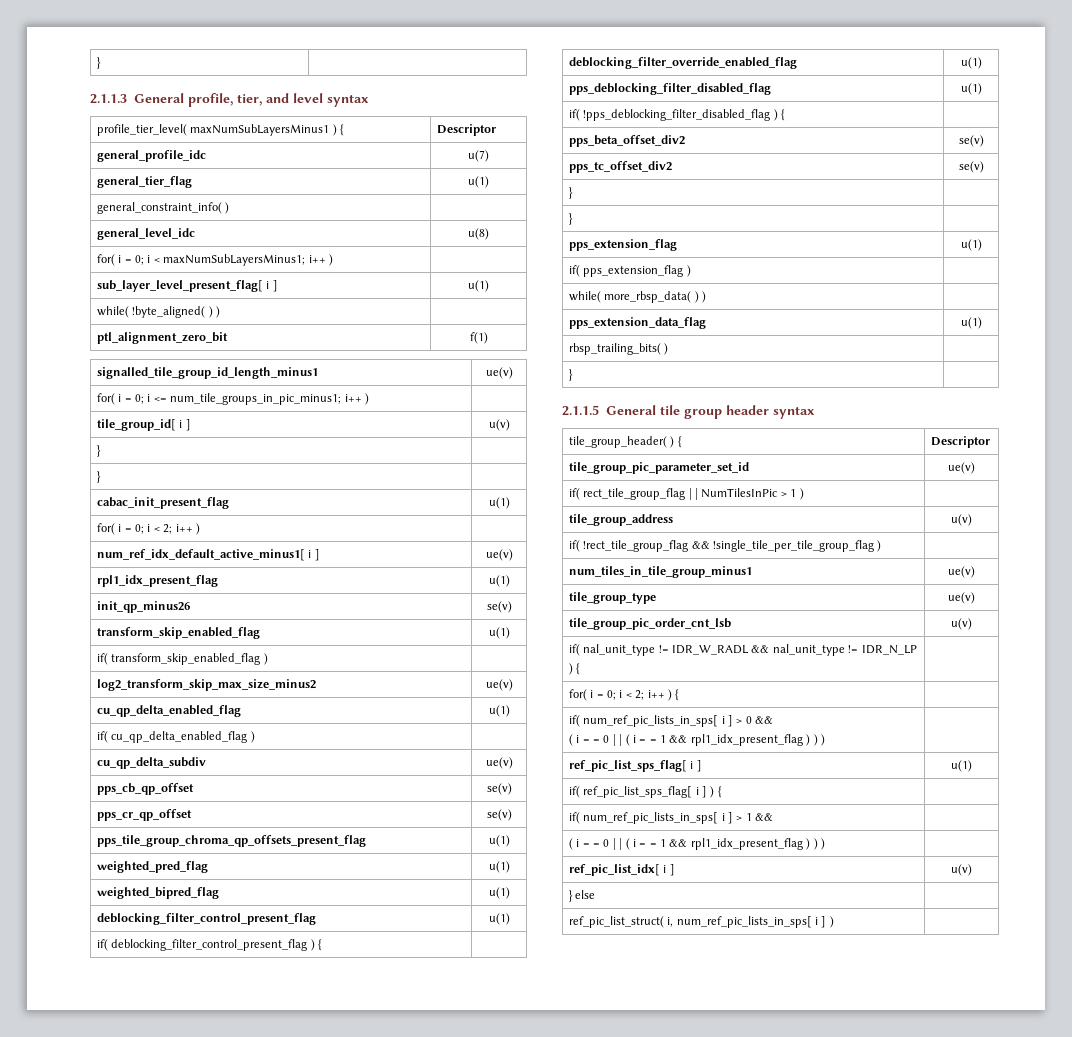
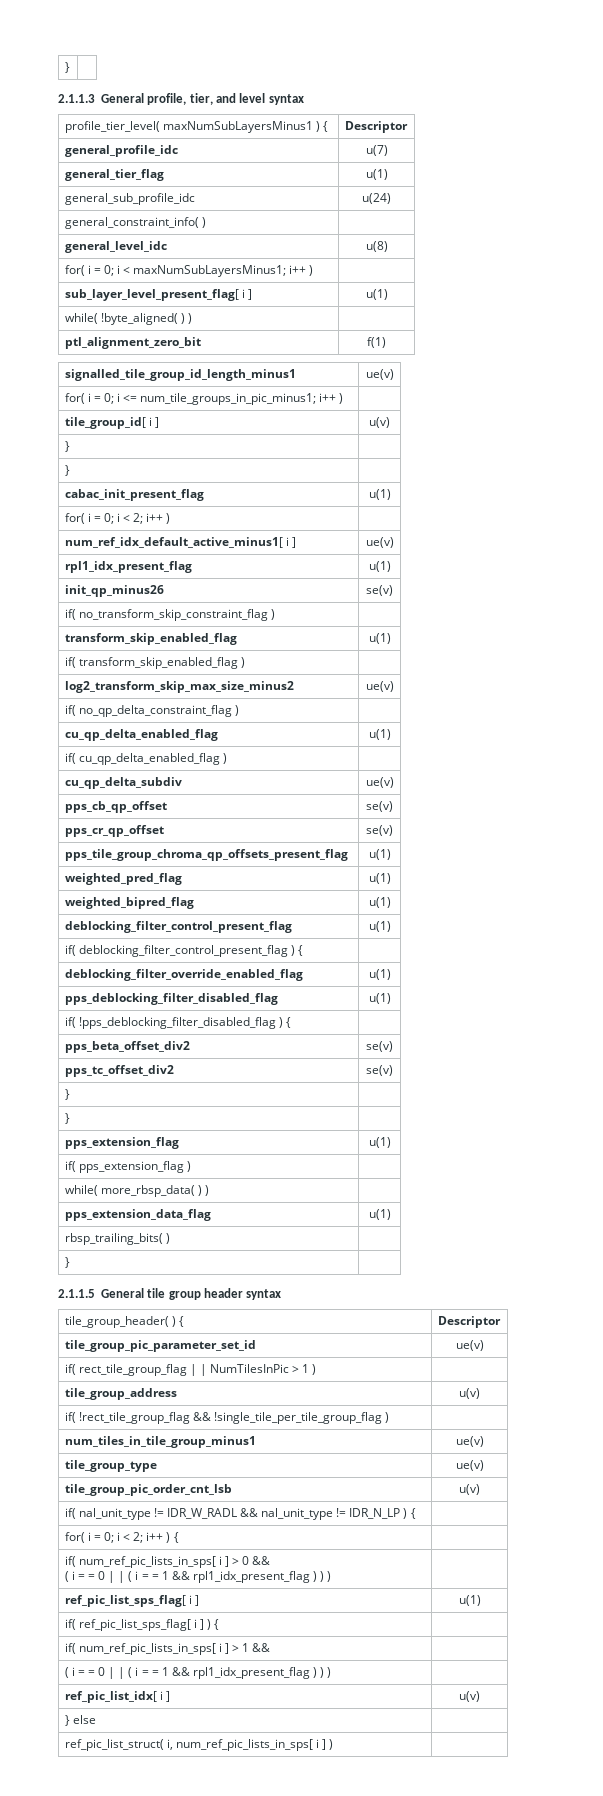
(489, 182) none -> [64,193,195,205] [362,193,391,204] // general_sub_profile_idc | u(24)
(512, 607) none -> [64,609,275,621] // if( no_transform_skip_constraint_flag ) |
(513, 685) none -> [64,705,239,717] // if( no_qp_delta_constraint_flag ) |

